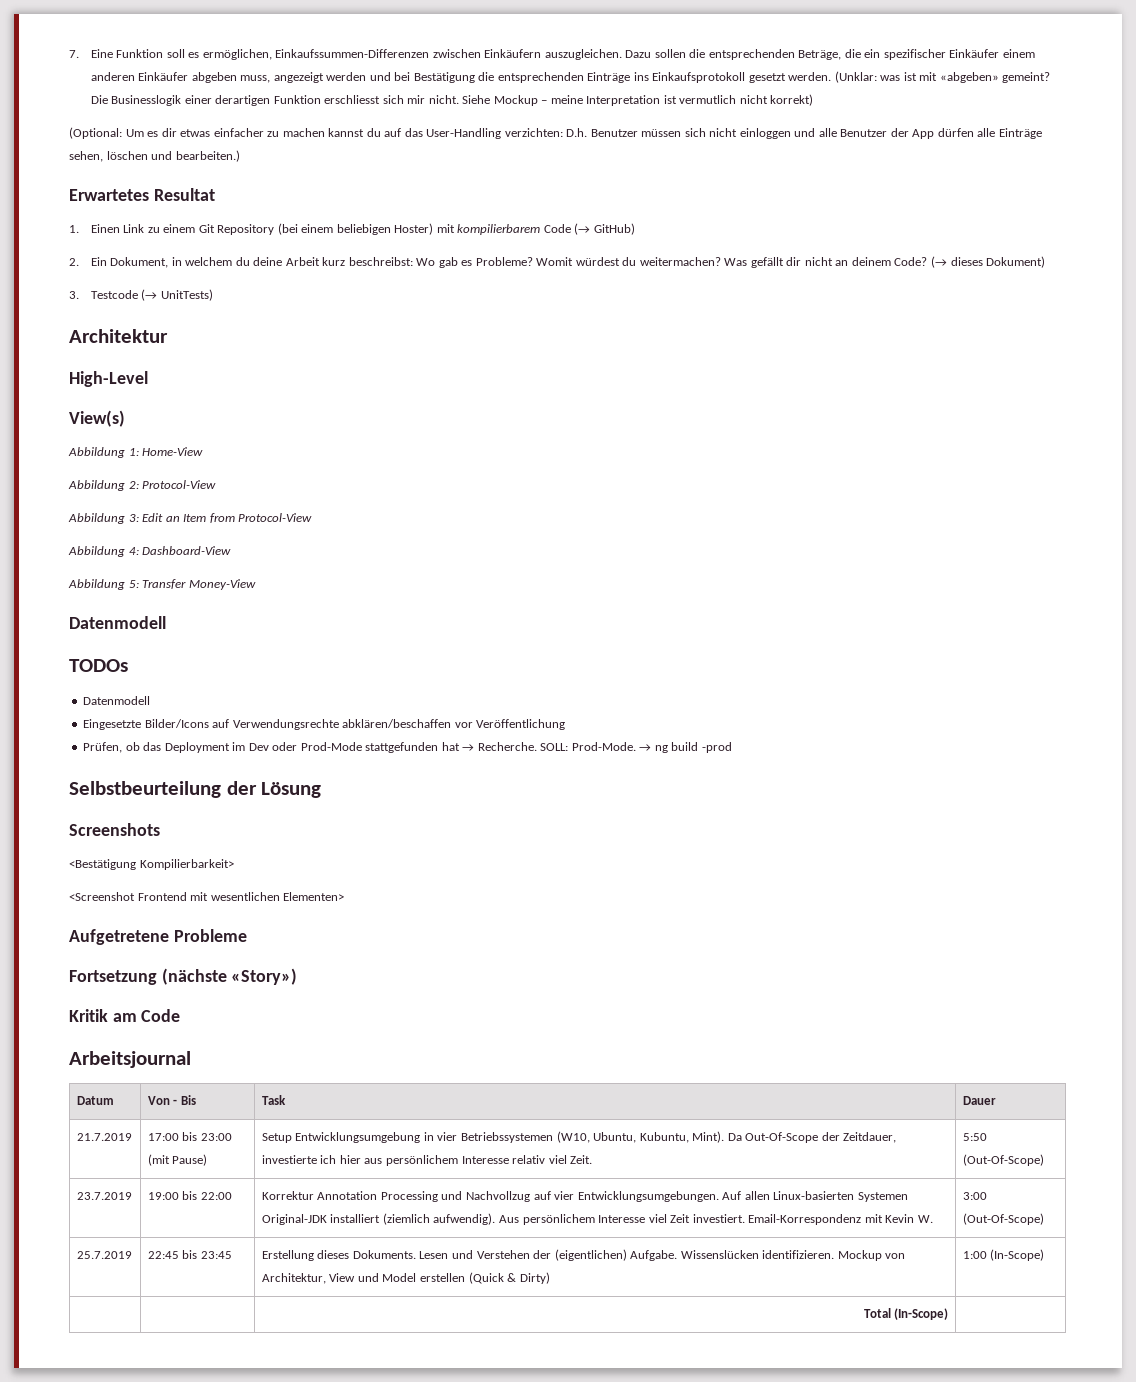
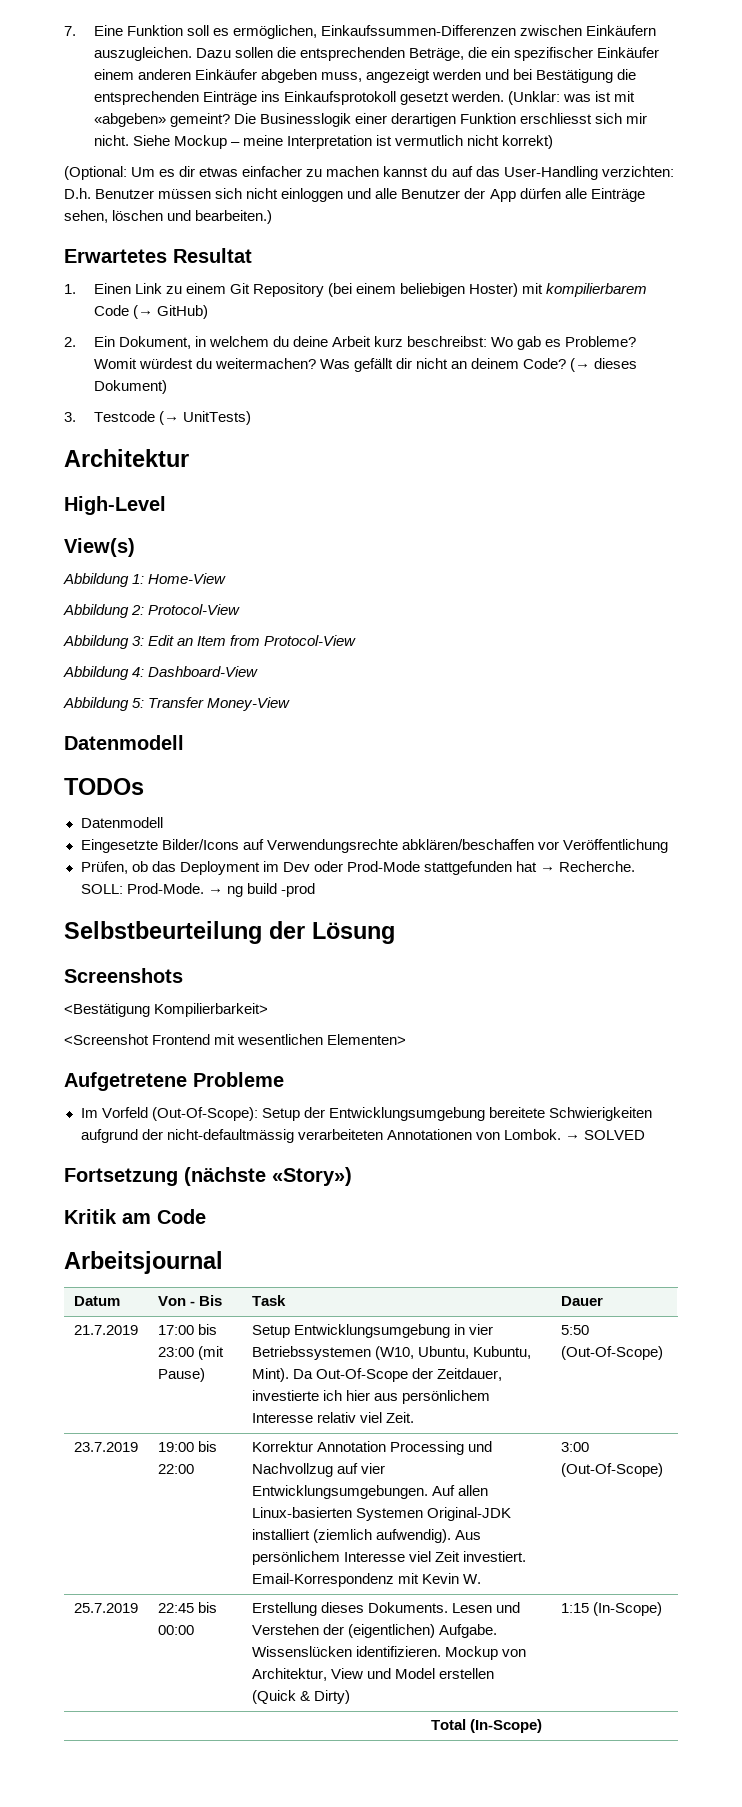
(247, 935) none -> [80,1107,652,1121] [80,1129,645,1143] // Im Vorfeld (Out-Of-Scope): Setup der Entwicklungsumgebung bereitete Schwierigkeiten aufgrund der nicht-defaultmässig verarbeiteten Annotationen von Lombok. → SOLVED
[200,1251,232,1259] 23:45 -> [157,1625,194,1635] 00:00
[962,1251,987,1259] 1:00 -> [560,1603,589,1613] 1:15

